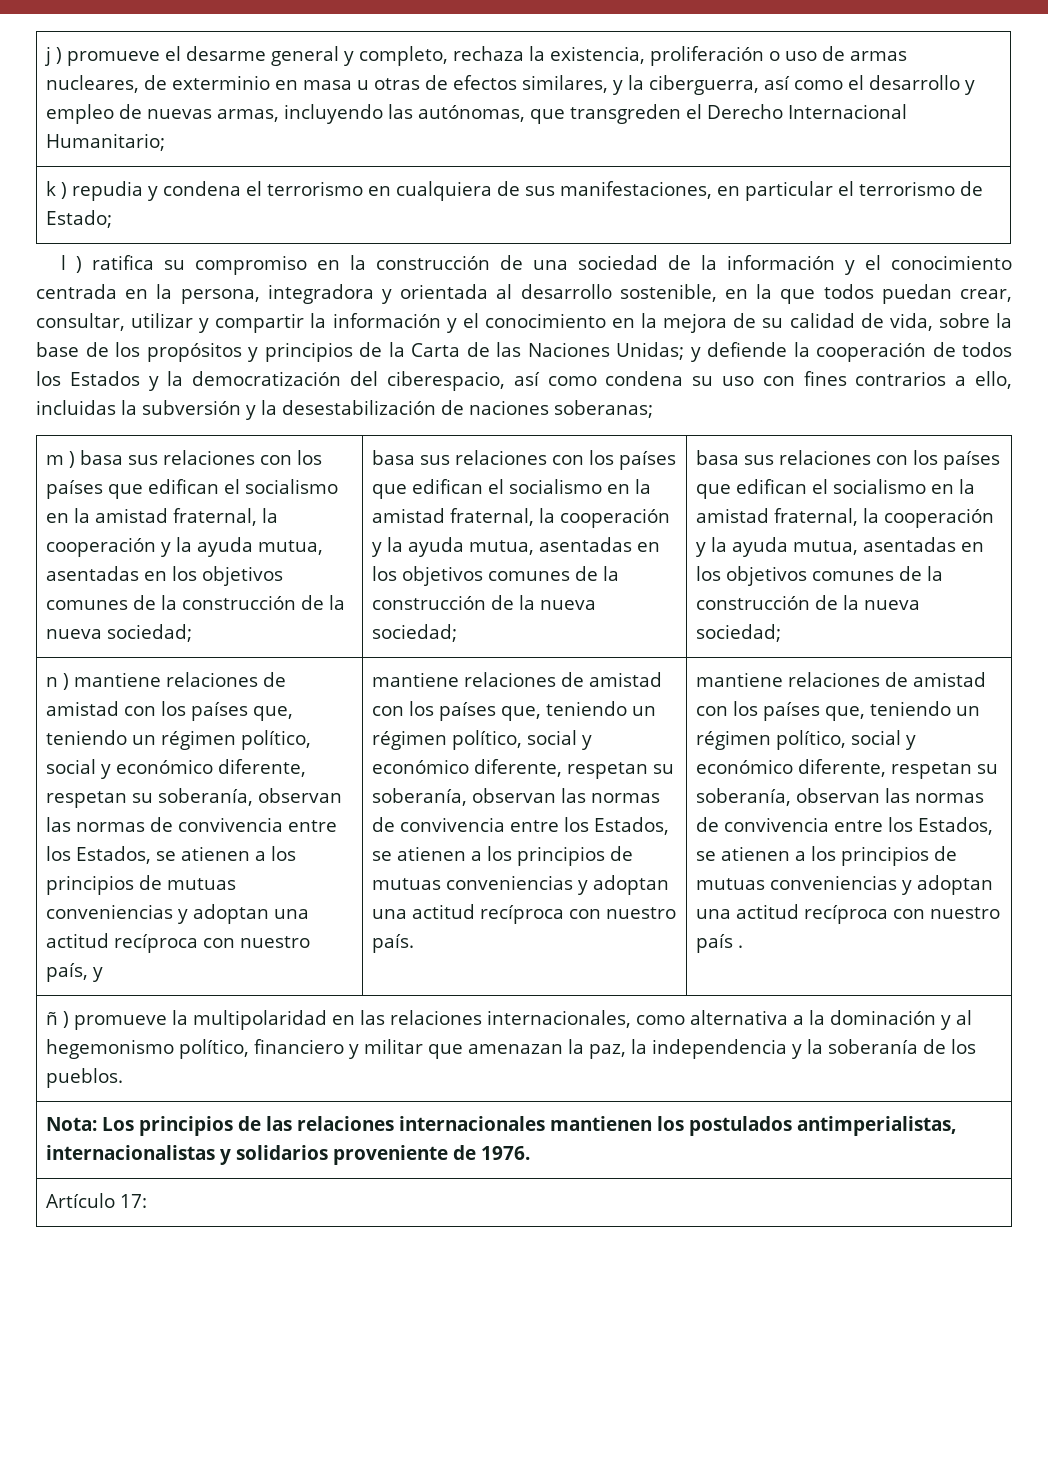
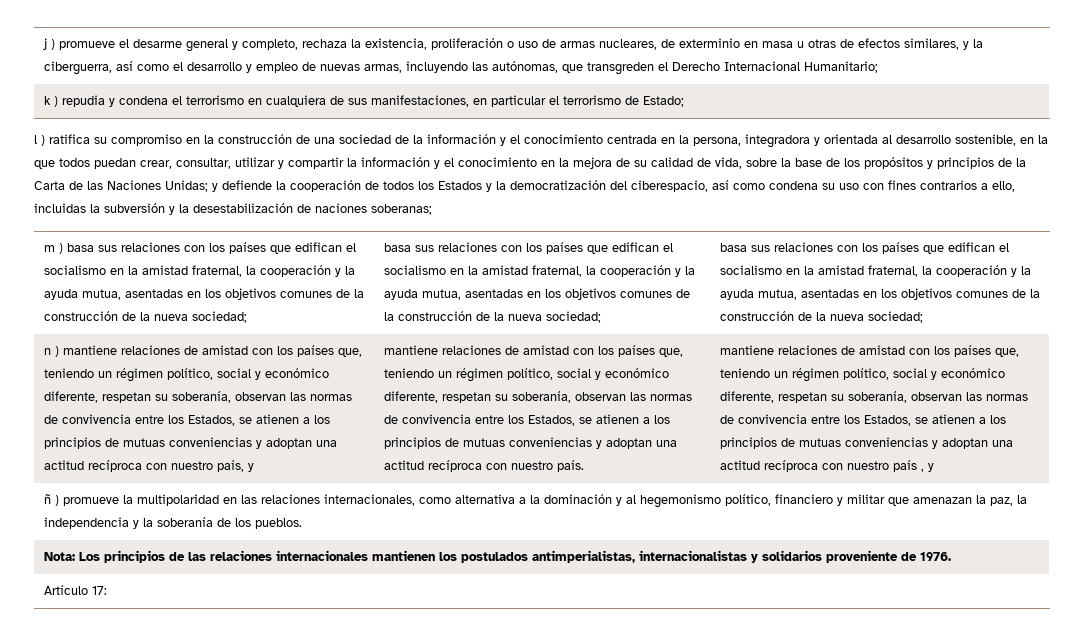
[738,945,744,948] . -> [920,463,934,472] , y

